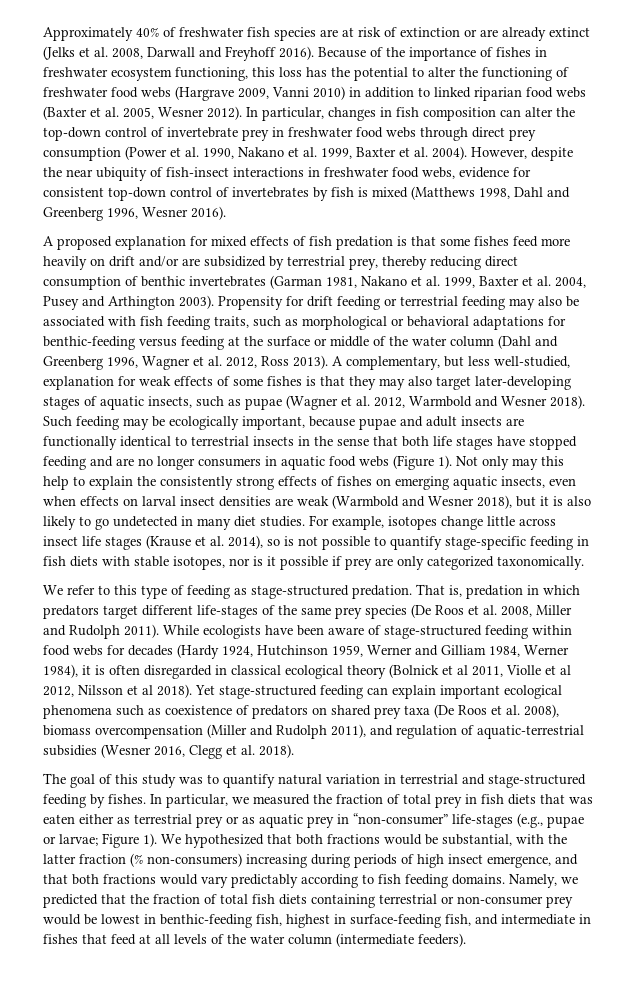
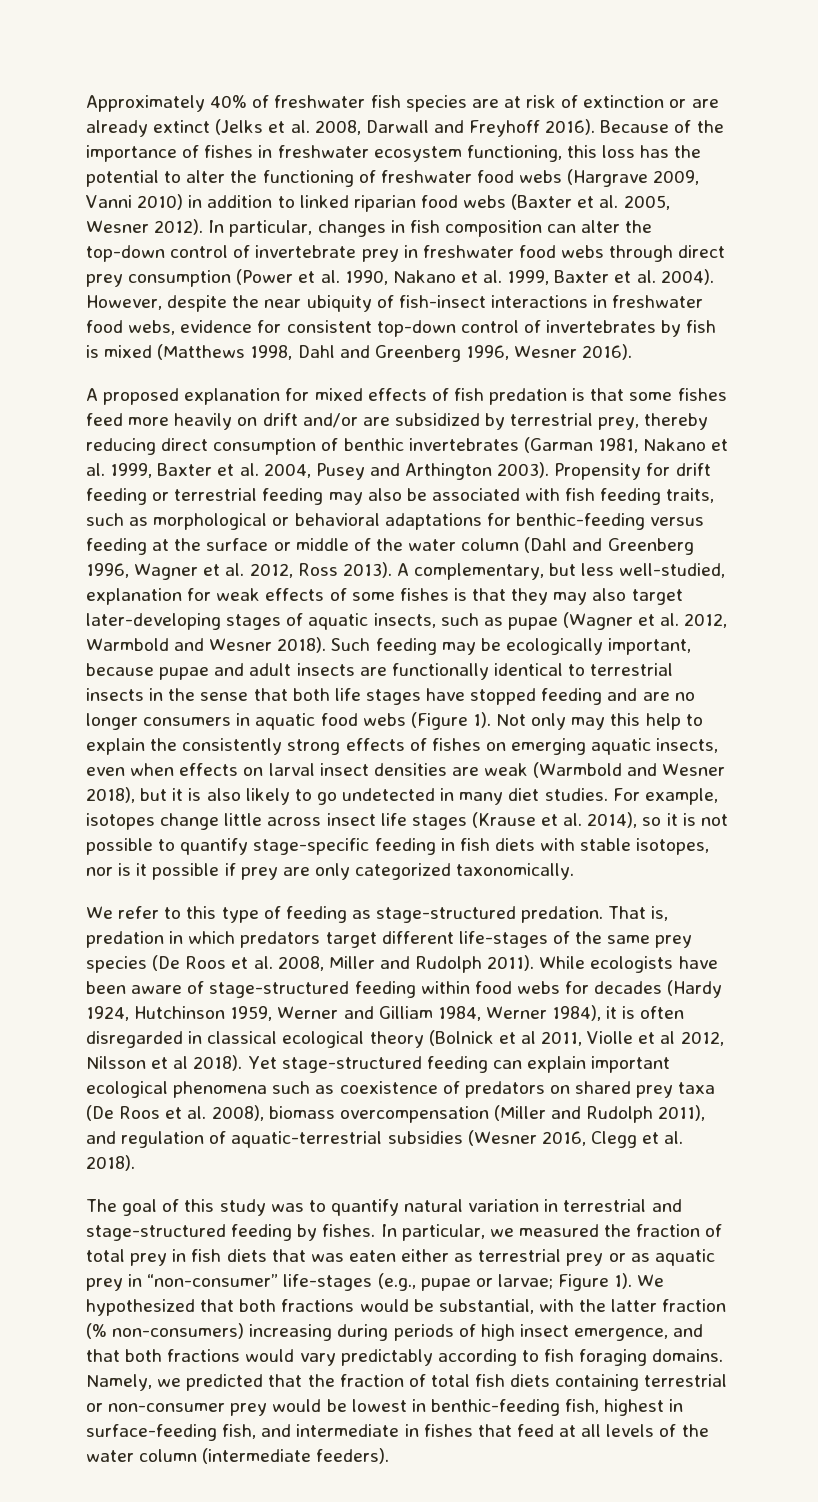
(280, 542) none -> [666,813,678,826] it
[405,874,448,888] feeding -> [579,1349,648,1366] foraging

